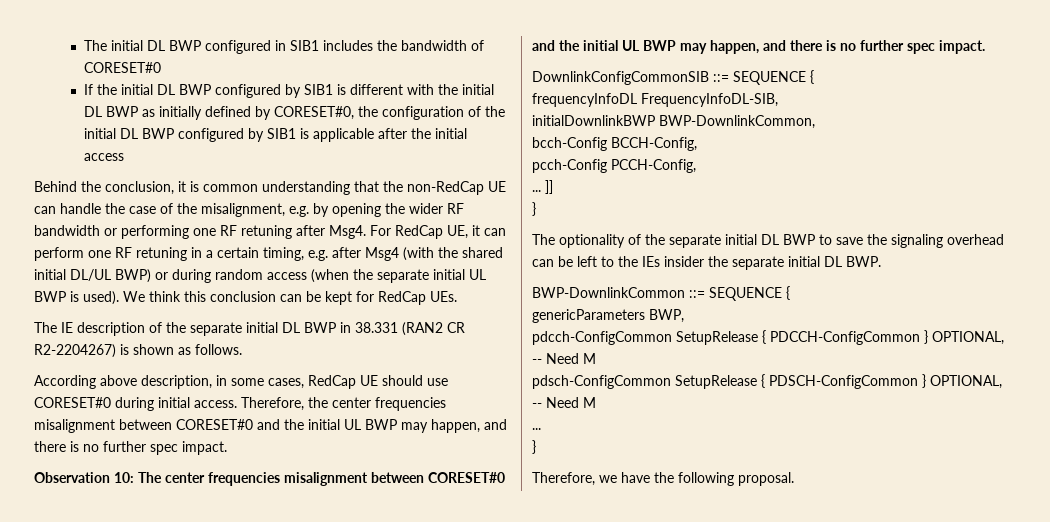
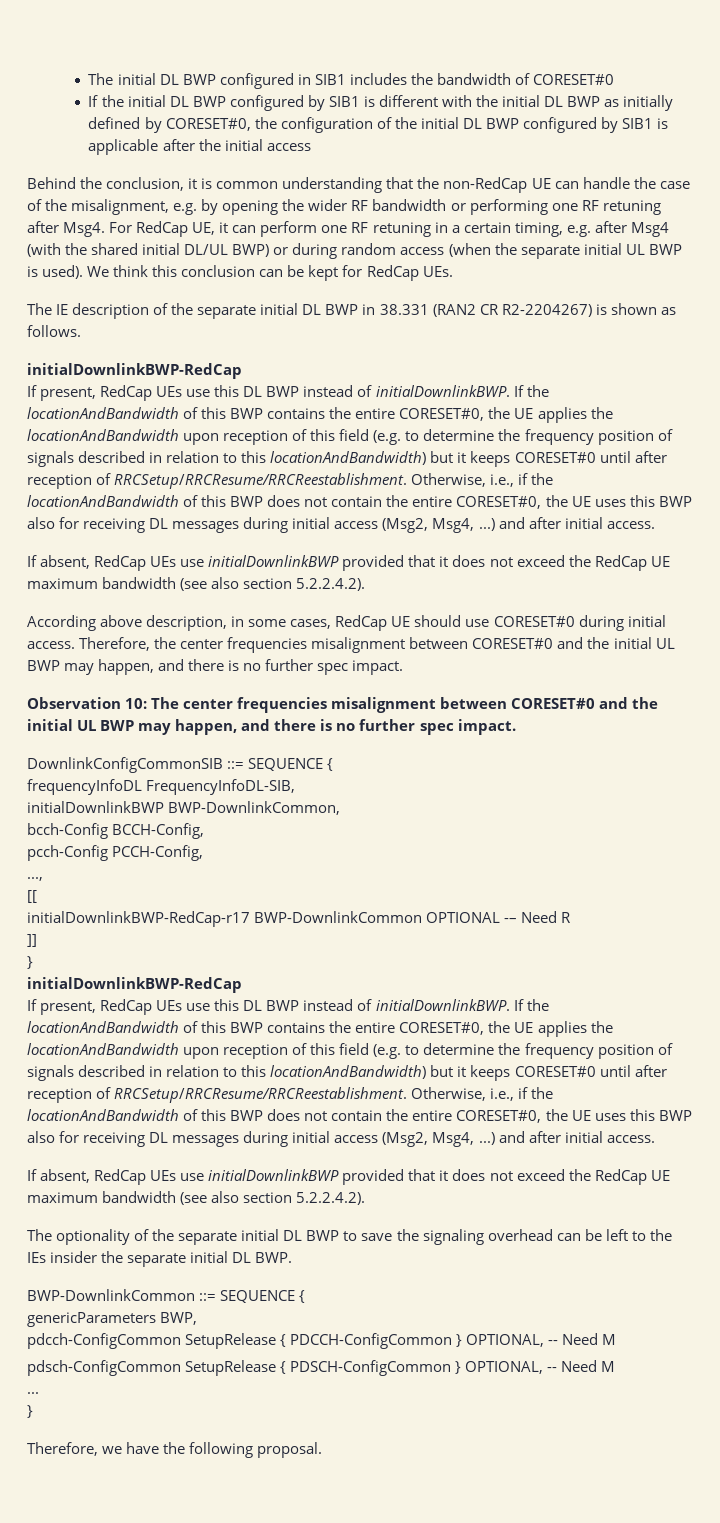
(242, 349) none -> [27,363,242,379] [27,385,549,401] [27,407,613,423] [27,429,673,445] [27,451,667,467] [27,473,554,489] [27,495,692,509] [27,517,655,533] [27,555,670,571] [27,577,366,591] // initialDownlinkBWP-RedCap // If present, RedCap UEs use this DL BWP instead of initialDownlinkBWP. If the locationAndBandwidth of this BWP contains the entire CORESET#0, the UE applies the locationAndBandwidth upon reception of this field (e.g. to determine the frequency position of signals described in relation to this locationAndBandwidth) but it keeps CORESET#0 until after reception of RRCSetup/RRCResume/RRCReestablishment. Otherwise, i.e., if the locationAndBandwidth of this BWP does not contain the entire CORESET#0, the UE uses this BWP also for receiving DL messages during initial access (Msg2, Msg4, ...) and after initial access. // If absent, RedCap UEs use initialDownlinkBWP provided that it does not exceed the RedCap UE maximum bandwidth (see also section 5.2.2.4.2).
[532,180,553,194] [532,202,536,216] ... ]] // } -> [27,877,43,881] [27,890,37,903] [27,911,572,927] [27,934,37,947] [27,956,33,969] [27,977,242,993] [27,999,549,1015] [27,1021,613,1037] [27,1043,673,1059] [27,1065,667,1081] [27,1087,554,1103] [27,1109,692,1123] [27,1131,655,1147] [27,1169,670,1185] [27,1191,366,1205] ..., // [[ // initialDownlinkBWP-RedCap-r17 BWP-DownlinkCommon OPTIONAL -– Need R // ]] // } // initialDownlinkBWP-RedCap // If present, RedCap UEs use this DL BWP instead of initialDownlinkBWP. If the locationAndBandwidth of this BWP contains the entire CORESET#0, the UE applies the locationAndBandwidth upon reception of this field (e.g. to determine the frequency position of signals described in relation to this locationAndBandwidth) but it keeps CORESET#0 until after reception of RRCSetup/RRCResume/RRCReestablishment. Otherwise, i.e., if the locationAndBandwidth of this BWP does not contain the entire CORESET#0, the UE uses this BWP also for receiving DL messages during initial access (Msg2, Msg4, ...) and after initial access. // If absent, RedCap UEs use initialDownlinkBWP provided that it does not exceed the RedCap UE maximum bandwidth (see also section 5.2.2.4.2).

